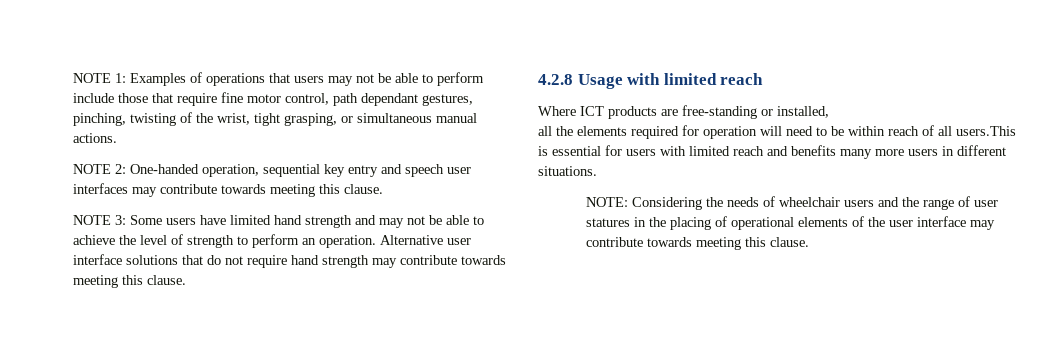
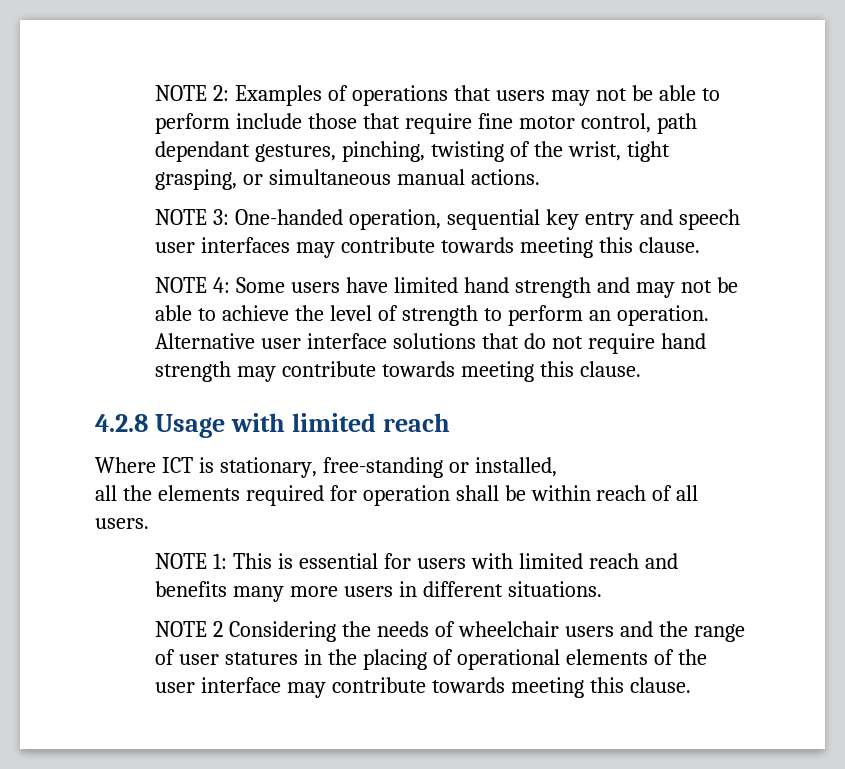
[73,73,127,83] NOTE 1: -> [155,85,230,101] NOTE 2:
[115,164,127,174] 2: -> [213,209,230,225] 3:
[115,215,127,225] 3: -> [213,277,231,293] 4:
[608,106,678,119] products are -> [198,457,317,478] is stationary,
[760,126,827,136] will need to -> [455,485,499,501] shall
[956,126,1016,136] users.This -> [95,518,149,529] [155,553,273,569] users. // NOTE 1: This
[586,197,629,207] NOTE: -> [155,621,224,637] NOTE 2

